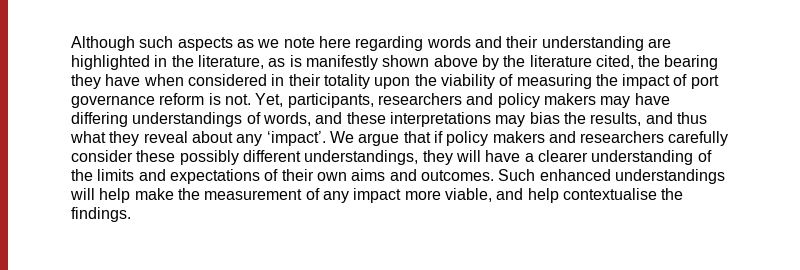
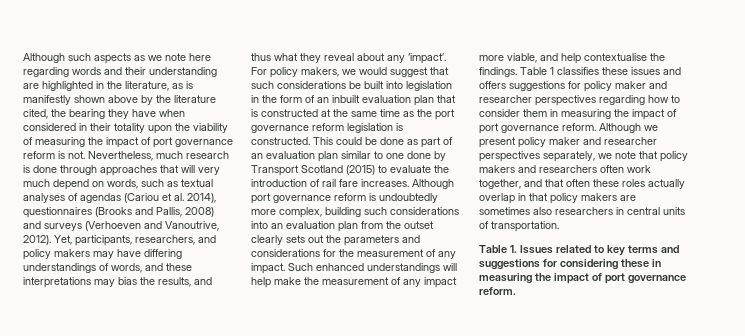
(251, 99) none -> [88,151,229,161] [23,165,220,176] [23,179,213,190] [23,193,216,203] [23,207,214,218] [23,221,219,231] [23,235,51,245] Nevertheless, much research is done through approaches that will very much depend on words, such as textual analyses of agendas (Cariou et al. 2014), questionnaires (Brooks and Pallis, 2008) and surveys (Verhoeven and Vanoutrive, 2012).
[377,93,462,105] researchers -> [135,235,195,245] researchers,
[329,131,729,146] [71,150,712,165] [71,169,494,184] We argue that if policy makers and researchers carefully consider these possibly different understandings, they will have a clearer understanding of the limits and expectations of their own aims and outcomes. -> [251,67,449,78] [251,81,452,91] [251,95,456,106] [251,109,455,120] [251,123,403,133] [251,137,453,148] [251,151,446,162] [251,165,449,176] [251,179,454,189] [251,193,438,204] [251,207,459,218] [251,221,434,232] [251,235,420,246] [251,249,456,259] [251,263,285,274] For policy makers, we would suggest that such considerations be built into legislation in the form of an inbuilt evaluation plan that is constructed at the same time as the port governance reform legislation is constructed. This could be done as part of an evaluation plan similar to one done by Transport Scotland (2015) to evaluate the introduction of rail fare increases. Although port governance reform is undoubtedly more complex, building such considerations into an evaluation plan from the outset clearly sets out the parameters and considerations for the measurement of any impact.
(131, 214) none -> [520,67,681,75] [479,81,667,92] [479,95,680,106] [479,109,677,120] [479,123,658,134] [479,137,657,148] [479,151,688,162] [479,165,651,173] [479,179,685,189] [479,193,636,204] [479,207,685,215] [479,221,559,232] [479,245,679,256] [479,259,661,270] [479,273,686,284] [479,287,516,295] Table 1 classifies these issues and offers suggestions for policy maker and researcher perspectives regarding how to consider them in measuring the impact of port governance reform. Although we present policy maker and researcher perspectives separately, we note that policy makers and researchers often work together, and that often these roles actually overlap in that policy makers are sometimes also researchers in central units of transportation. // Table 1. Issues related to key terms and suggestions for considering these in measuring the impact of port governance reform.

